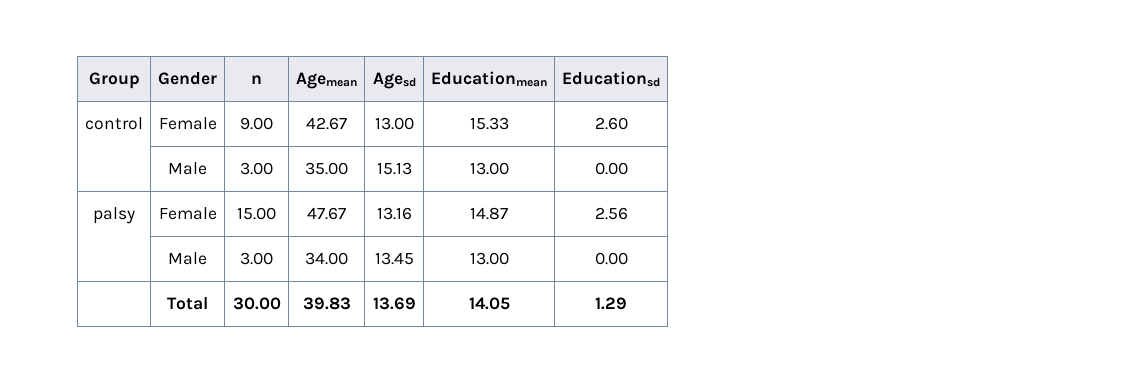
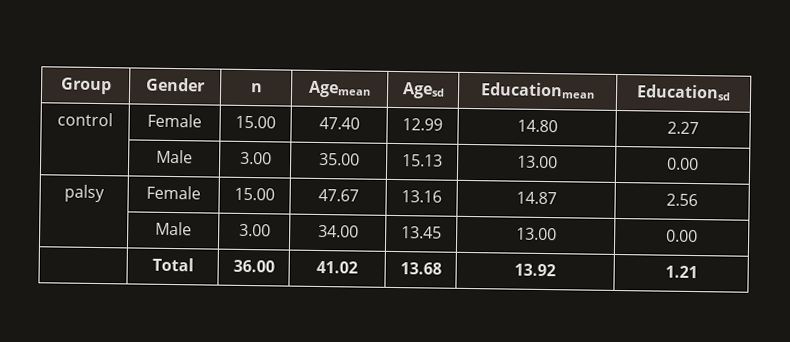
[240,117,273,130] [306,117,347,130] [374,117,414,130] [469,117,509,130] [594,117,628,130] 9.00 | 42.67 | 13.00 | 15.33 | 2.60 -> [235,115,276,129] [318,116,360,130] [402,118,443,131] [516,119,558,133] [667,121,699,135] 15.00 | 47.40 | 12.99 | 14.80 | 2.27
[232,297,281,310] [302,297,351,310] [372,297,416,310] [468,297,510,310] [595,297,627,310] 30.00 | 39.83 | 13.69 | 14.05 | 1.29 -> [232,259,275,273] [316,260,358,274] [399,262,442,275] [514,263,556,277] [664,265,698,279] 36.00 | 41.02 | 13.68 | 13.92 | 1.21

